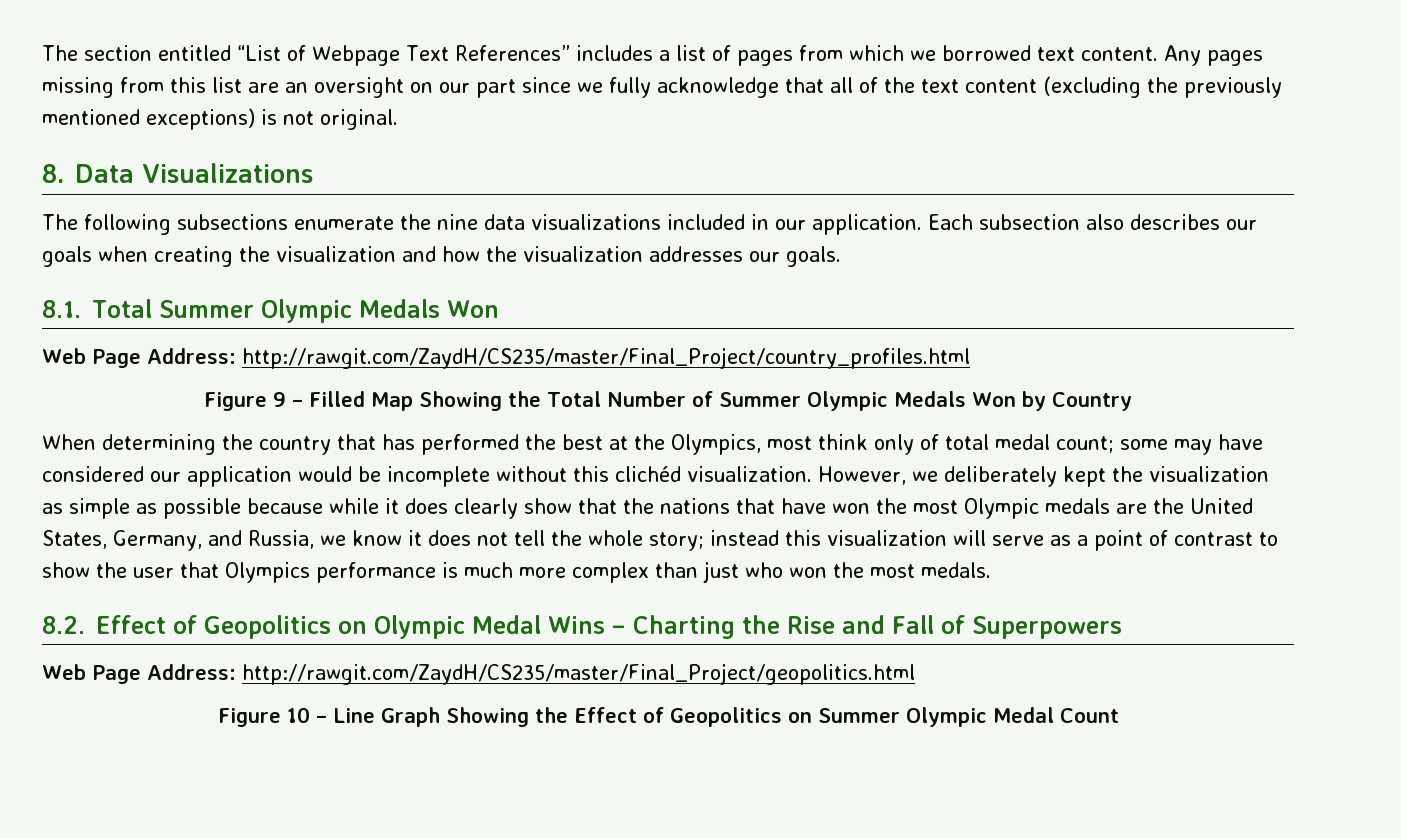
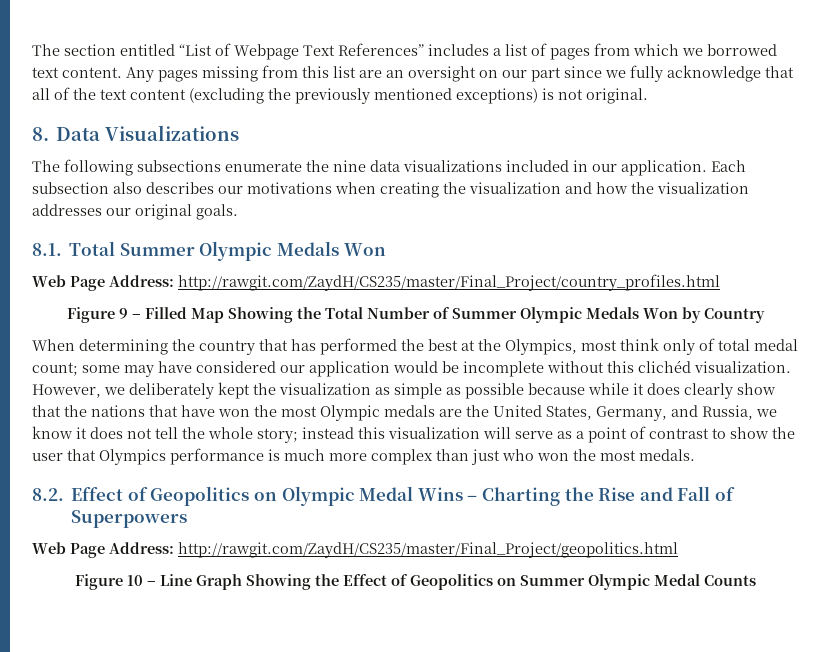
[42,246,92,267] goals -> [247,182,332,194] motivations
(780, 256) none -> [135,204,192,220] original
[1059,708,1119,723] Count -> [703,575,756,586] Counts

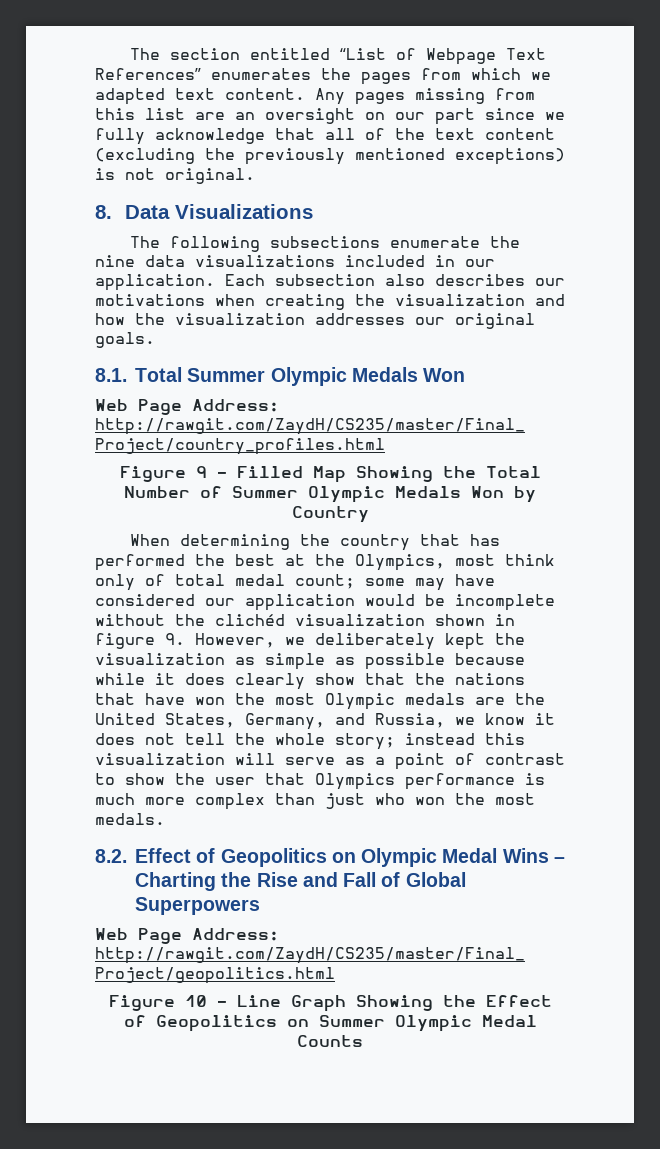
[428,43,547,56] includes a list of -> [211,68,351,80] enumerates the
[707,44,777,56] borrowed -> [95,88,165,105] adapted
[607,360,791,373] this clichéd visualization. -> [175,614,515,626] [95,633,185,649] the clichéd visualization shown in figure 9.
(735, 494) none -> [405,872,466,887] Global

